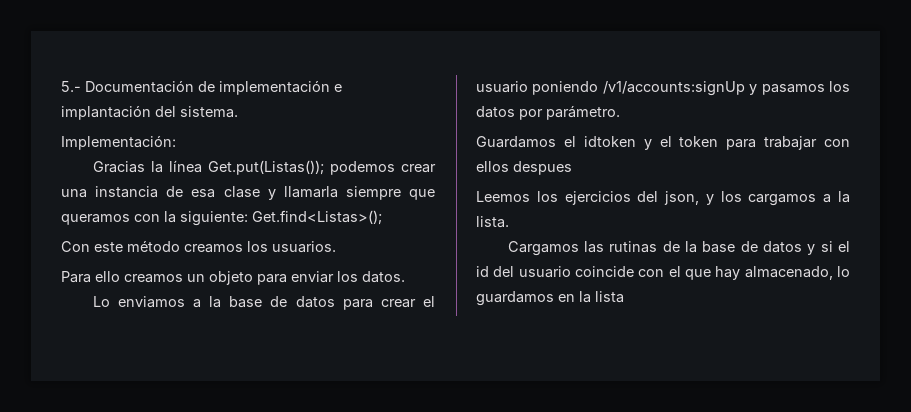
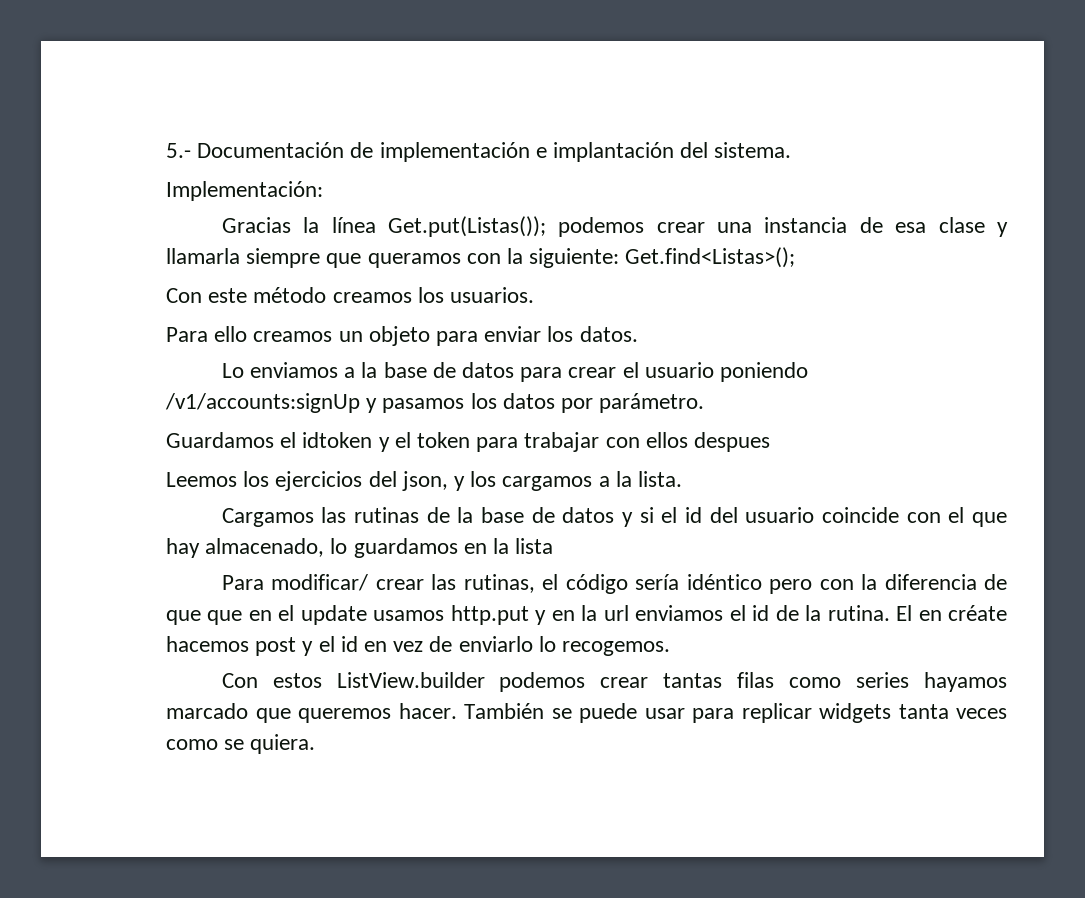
(624, 297) none -> [221,574,1007,594] [166,605,1008,625] [166,636,671,656] [221,672,1007,692] [166,703,1007,723] [166,734,316,754] // Para modificar/ crear las rutinas, el código sería idéntico pero con la diferencia de que que en el update usamos http.put y en la url enviamos el id de la rutina. El en créate hacemos post y el id en vez de enviarlo lo recogemos. // Con estos ListView.builder podemos crear tantas filas como series hayamos marcado que queremos hacer. También se puede usar para replicar widgets tanta veces como se quiera.

